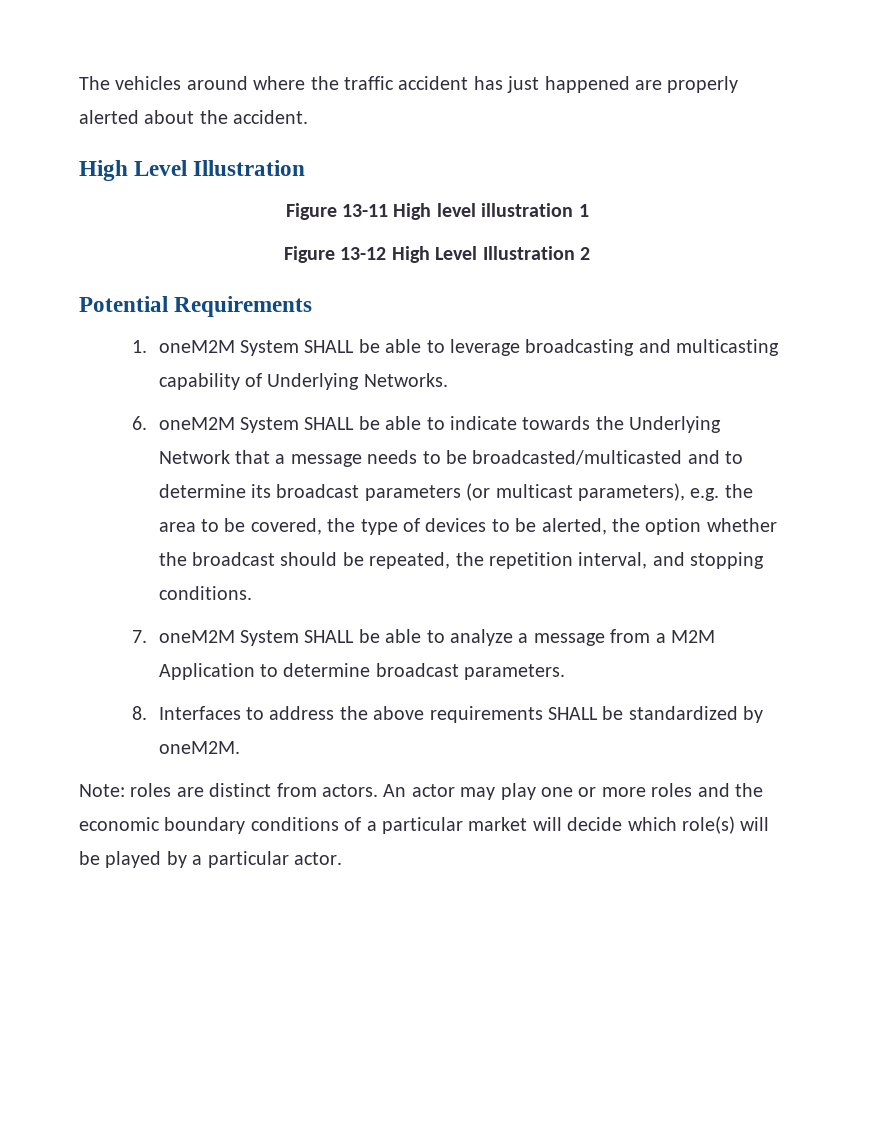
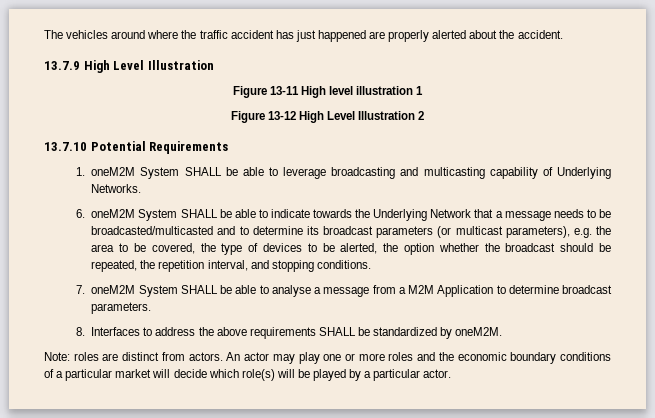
(309, 117) none -> [44,61,80,70] 13.7.9
(590, 253) none -> [44,142,87,151] 13.7.10
[449,629,513,646] analyze -> [271,285,311,297] analyse

